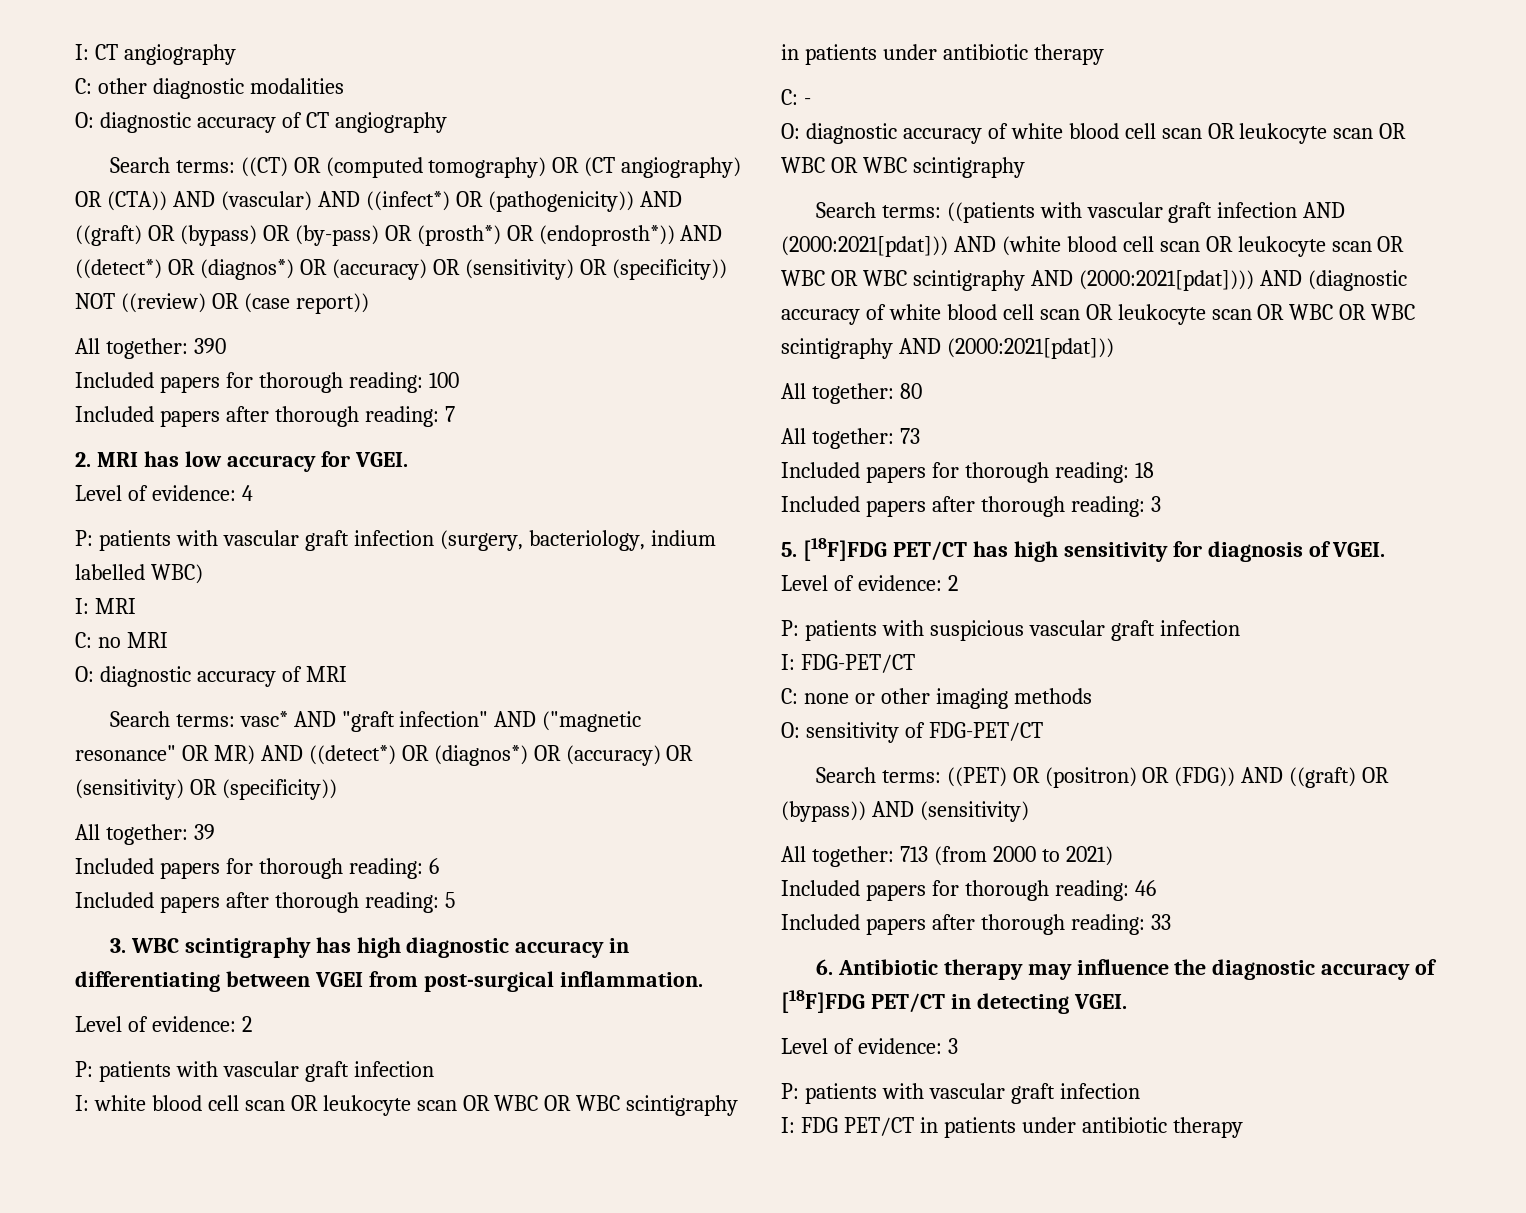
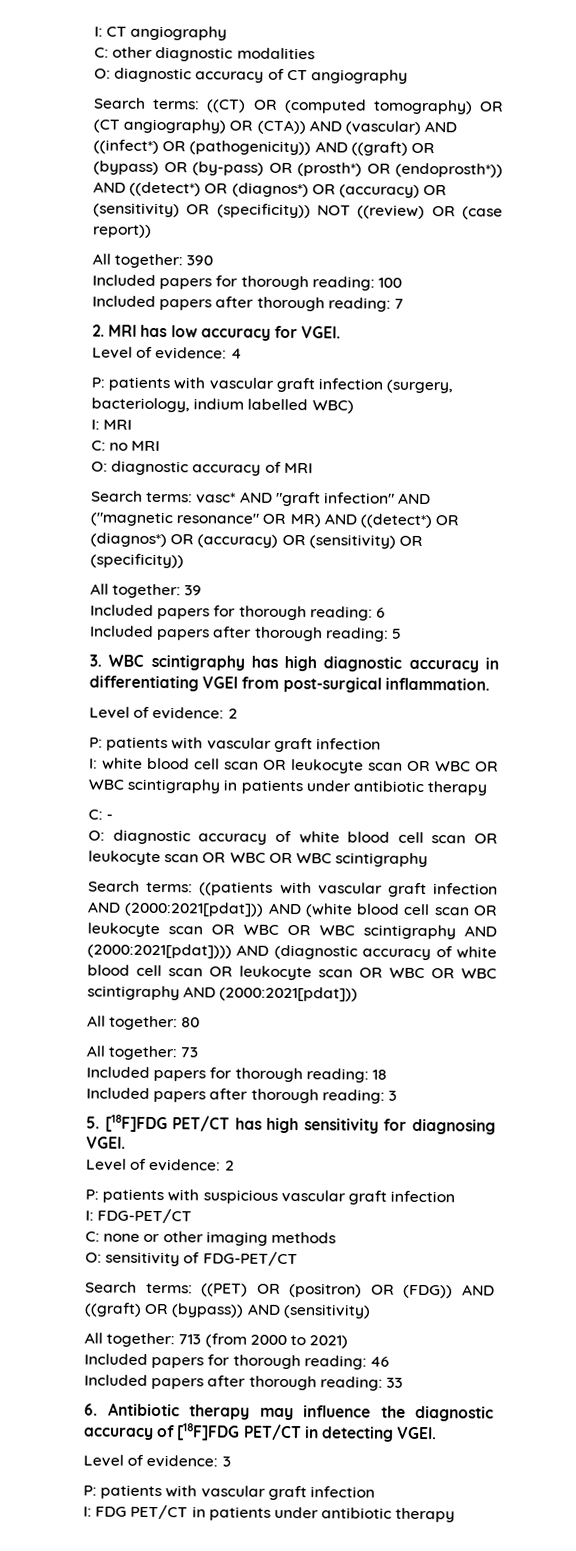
[225,971,310,987] between -> (199, 683) none
[1207,541,1331,562] diagnosis of -> [411,1118,496,1135] diagnosing

